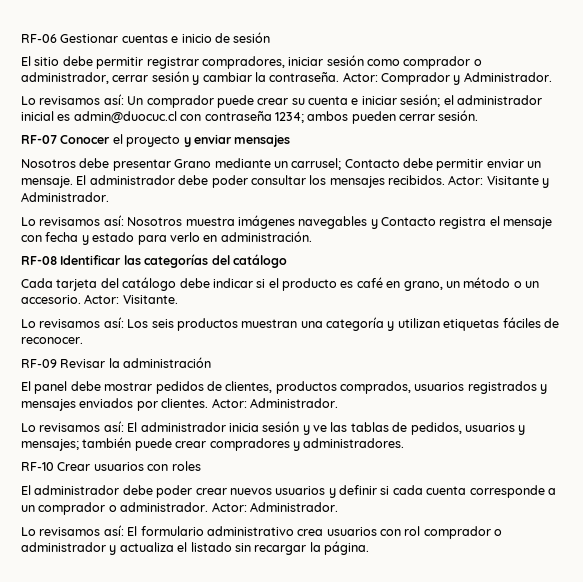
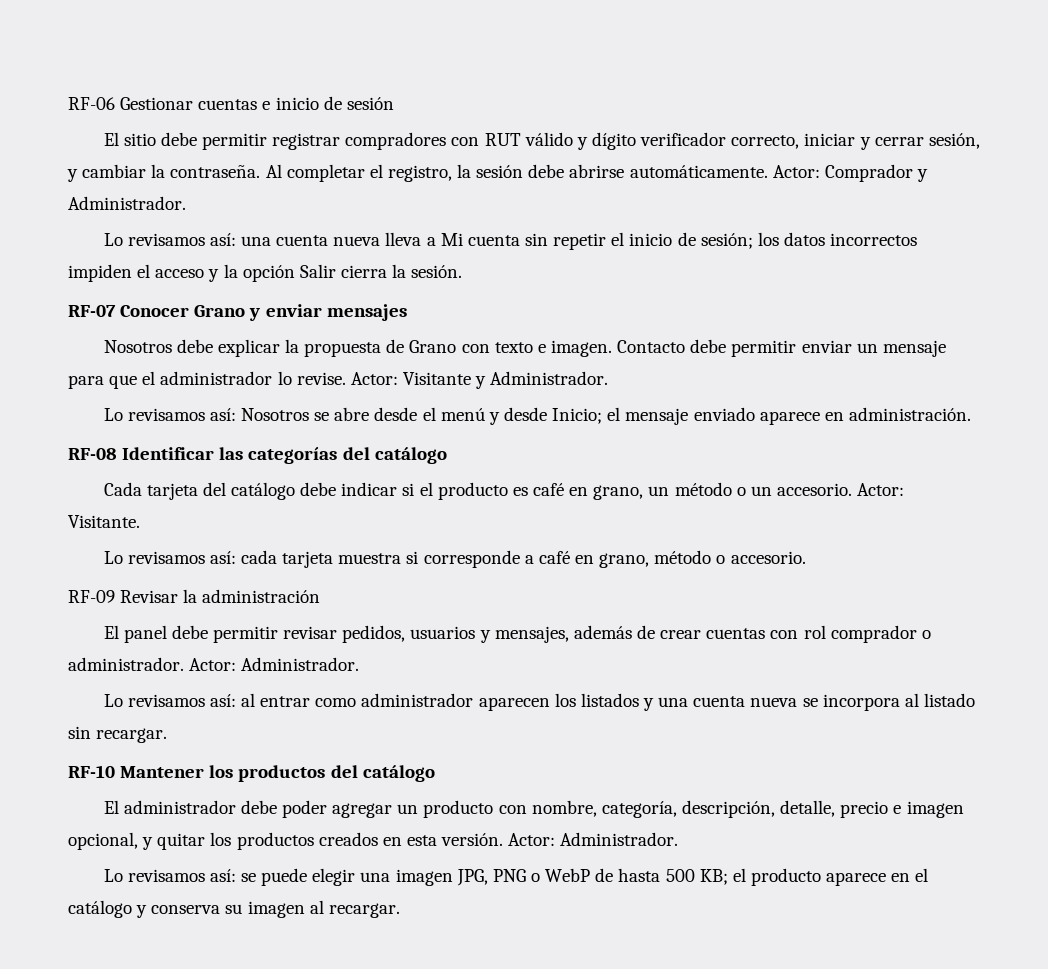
[201,55,482,69] [21,71,340,85] compradores, iniciar sesión como comprador o administrador, cerrar sesión y cambiar la contraseña. -> [345,132,980,150] [67,164,768,182] compradores con RUT válido y dígito verificador correcto, iniciar y cerrar sesión, y cambiar la contraseña. Al completar el registro, la sesión debe abrirse automáticamente.
[127,94,542,108] [21,111,435,124] Un comprador puede crear su cuenta e iniciar sesión; el administrador inicial es admin@duocuc.cl con contraseña 1234; ambos pueden cerrar -> [241,232,918,250] [68,264,407,282] una cuenta nueva lleva a Mi cuenta sin repetir el inicio de sesión; los datos incorrectos impiden el acceso y la opción Salir cierra la
[112,134,181,147] el proyecto -> [194,305,246,317] Grano
[112,158,342,171] presentar Grano mediante un carrusel; -> [217,339,612,357] explicar la propuesta de Grano con texto e imagen.
[21,175,445,188] mensaje. El administrador debe poder consultar los mensajes recibidos. -> [882,340,946,357] [68,371,346,389] mensaje para que el administrador lo revise.
[185,215,553,229] [21,232,200,245] muestra imágenes navegables y Contacto registra el mensaje con fecha y estado para verlo -> [314,407,820,425] se abre desde el menú y desde Inicio; el mensaje enviado aparece
[127,317,559,331] [21,337,83,344] Los seis productos muestran una categoría y utilizan etiquetas fáciles de reconocer. -> [241,550,806,568] cada tarjeta muestra si corresponde a café en grano, método o accesorio.
[104,381,548,394] [21,398,338,411] [21,421,526,435] [21,437,405,451] [21,461,201,471] [21,485,556,498] [21,505,35,512] mostrar pedidos de clientes, productos comprados, usuarios registrados y mensajes enviados por clientes. Actor: Administrador. // Lo revisamos así: El administrador inicia sesión y ve las tablas de pedidos, usuarios y mensajes; también puede crear compradores y administradores. // RF-10 Crear usuarios con roles // El administrador debe poder crear nuevos usuarios y definir si cada cuenta corresponde a un -> [213,625,826,643] permitir revisar pedidos, usuarios y mensajes, además de crear cuentas con rol
[127,526,503,539] [21,541,369,555] El formulario administrativo crea usuarios con rol comprador o administrador y actualiza el listado sin recargar la página. -> [241,693,975,711] [68,726,168,743] [68,765,435,782] [103,800,964,818] [68,832,679,850] [103,868,929,886] [68,900,400,918] al entrar como administrador aparecen los listados y una cuenta nueva se incorpora al listado sin recargar. // RF-10 Mantener los productos del catálogo // El administrador debe poder agregar un producto con nombre, categoría, descripción, detalle, precio e imagen opcional, y quitar los productos creados en esta versión. Actor: Administrador. // Lo revisamos así: se puede elegir una imagen JPG, PNG o WebP de hasta 500 KB; el producto aparece en el catálogo y conserva su imagen al recargar.

